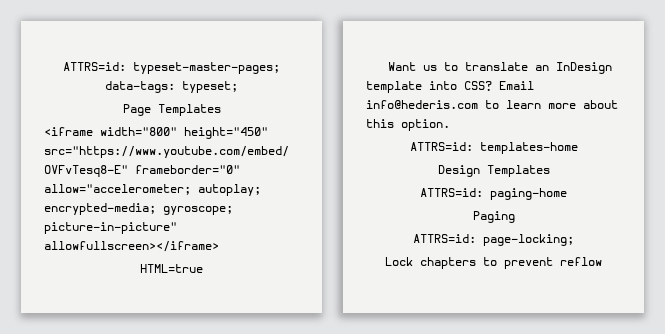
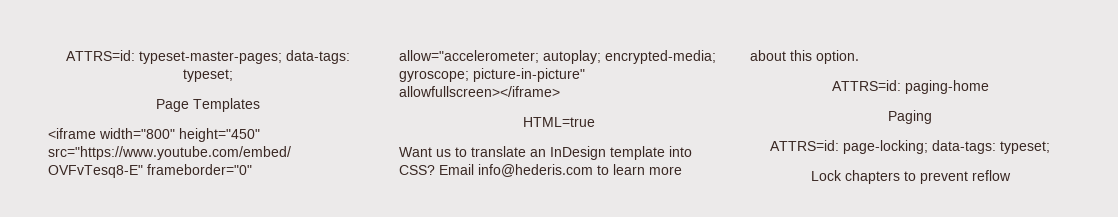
[409,142,578,154] [437,165,550,177] // ATTRS=id: templates-home // Design Templates -> (859, 57) none
(574, 240) none -> [932,140,1050,154] data-tags: typeset;

